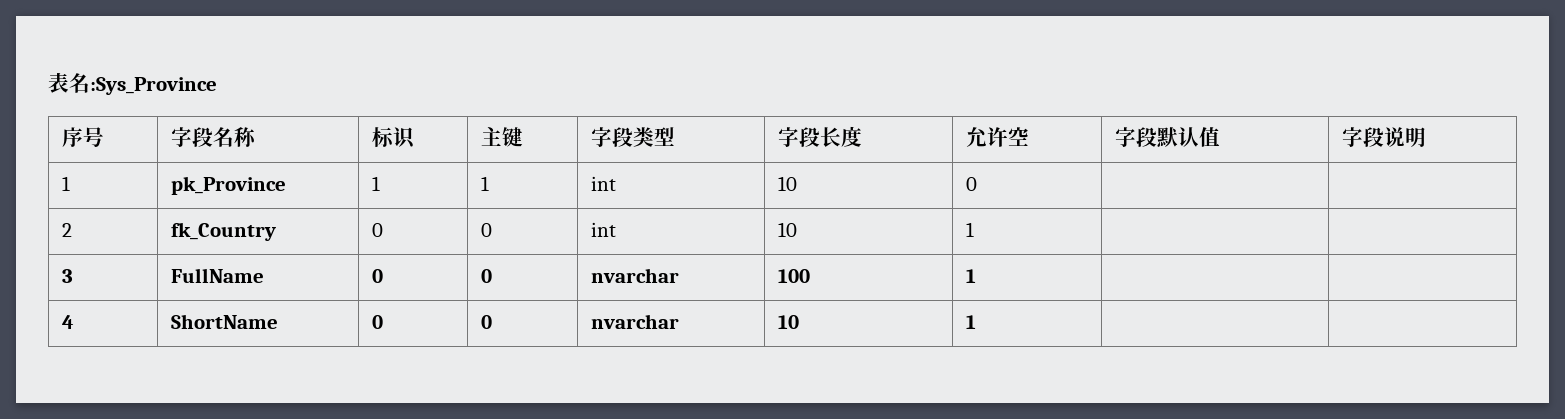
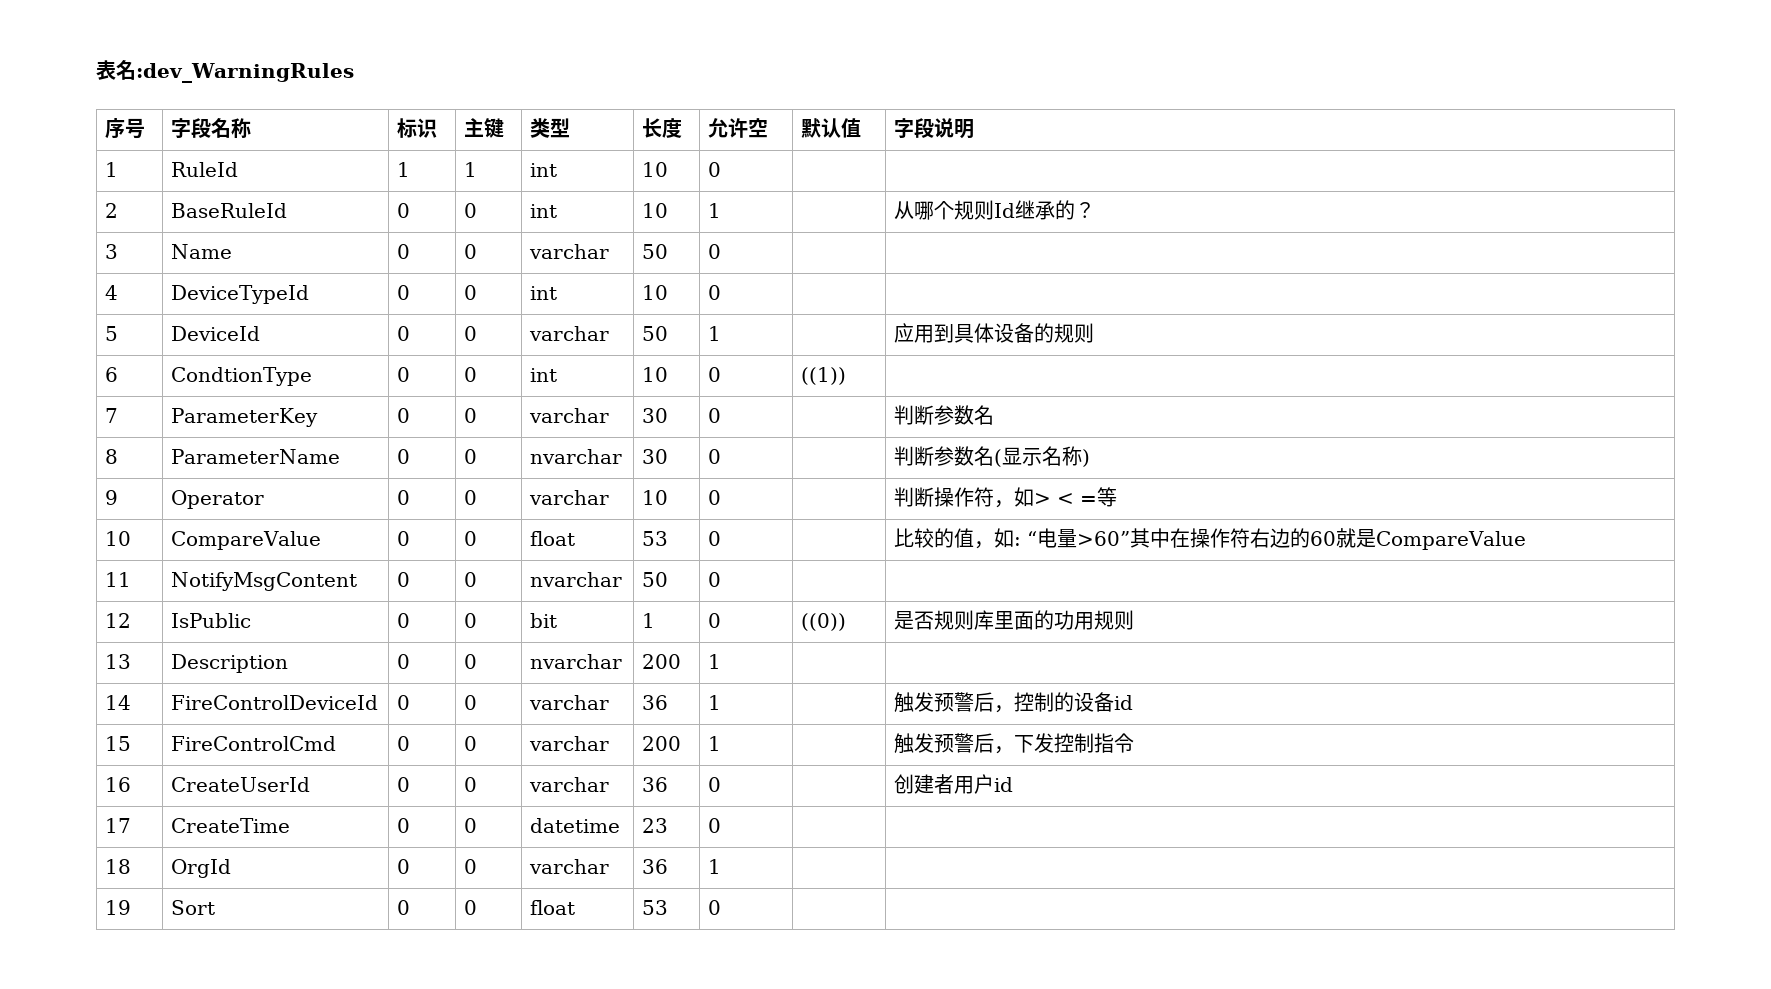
[90,77,217,95] :Sys_Province -> [136,63,354,83] :dev_WarningRules
[591,127,634,147] 字段 -> (505, 128) none
[778,127,821,147] 字段 -> (571, 128) none
[1115,127,1158,147] 字段 -> (769, 128) none
[171,176,287,195] pk_Province -> [171,162,239,177] RuleId
[171,222,277,241] fk_Country -> [171,203,288,218] BaseRuleId
[62,269,74,283] [171,268,265,283] [372,269,384,283] [481,269,493,283] [591,268,680,283] [778,269,811,283] [966,269,977,283] [62,315,75,329] [171,314,279,329] [372,315,384,329] [481,315,493,329] [591,314,680,329] [778,315,800,329] [966,315,977,329] // 3 | FullName | 0 | 0 | nvarchar | 100 | 1 | | // 4 | ShortName | 0 | 0 | nvarchar | 10 | 1 -> [894,200,1096,220] [105,244,119,259] [171,244,233,259] [397,244,411,259] [464,244,478,259] [529,244,610,259] [642,244,669,259] [708,244,722,259] [105,285,119,300] [171,285,310,304] [397,285,411,300] [464,285,478,300] [530,286,558,300] [642,285,669,300] [708,285,722,300] [105,326,119,341] [171,326,261,341] [397,326,411,341] [464,326,478,341] [529,326,610,341] [642,326,669,341] [708,326,722,341] [894,323,1095,343] [105,367,119,382] [171,367,313,386] [397,367,411,382] [464,367,478,382] [530,368,558,382] [642,367,669,382] [708,367,722,382] [801,367,847,385] [105,408,119,423] [171,408,319,427] [397,408,411,423] [464,408,478,423] [529,408,610,423] [642,408,669,423] [708,408,722,423] [894,405,995,425] [105,449,119,464] [171,449,341,464] [397,449,411,464] [464,449,478,464] [530,449,623,464] [642,449,669,464] [708,449,722,464] [894,446,1091,467] [105,490,119,505] [171,490,265,509] [397,490,411,505] [464,490,478,505] [529,490,610,505] [642,490,669,505] [708,490,722,505] [894,487,1118,508] [105,531,132,546] [171,531,322,550] [397,531,411,546] [464,531,478,546] [530,531,576,546] [642,531,669,546] [708,531,722,546] [894,528,1527,550] [105,572,132,587] [171,572,358,591] [397,572,411,587] [464,572,478,587] [530,572,623,587] [642,572,669,587] [708,572,722,587] [105,613,132,628] [171,613,252,628] [397,613,411,628] [464,613,478,628] [530,613,558,628] [642,613,656,628] [708,613,722,628] [801,613,847,631] [894,610,1135,630] [105,654,132,669] [171,654,289,673] [397,654,411,669] [464,654,478,669] [530,654,623,669] [642,654,682,669] [708,654,722,669] [105,695,132,710] [171,695,379,710] [397,695,411,710] [464,695,478,710] [529,695,610,710] [642,695,669,710] [708,695,722,710] [894,692,1134,713] [105,736,132,751] [171,736,337,751] [397,736,411,751] [464,736,478,751] [529,736,610,751] [642,736,682,751] [708,736,722,751] [894,733,1135,754] [105,777,132,792] [171,777,311,792] [397,777,411,792] [464,777,478,792] [529,777,610,792] [642,777,669,792] [708,777,722,792] [894,774,1014,794] [105,818,132,833] [171,818,291,833] [397,818,411,833] [464,818,478,833] [530,818,621,833] [642,818,669,833] [708,818,722,833] [105,859,132,874] [171,859,232,878] [397,859,411,874] [464,859,478,874] [529,859,610,874] [642,859,669,874] [708,859,722,874] [105,900,132,915] [171,900,216,915] [397,900,411,915] [464,900,478,915] [530,900,576,915] [642,900,669,915] [708,900,722,915] 从哪个规则Id继承的？ // 3 | Name | 0 | 0 | varchar | 50 | 0 | | // 4 | DeviceTypeId | 0 | 0 | int | 10 | 0 | | // 5 | DeviceId | 0 | 0 | varchar | 50 | 1 | | 应用到具体设备的规则 // 6 | CondtionType | 0 | 0 | int | 10 | 0 | ((1)) | // 7 | ParameterKey | 0 | 0 | varchar | 30 | 0 | | 判断参数名 // 8 | ParameterName | 0 | 0 | nvarchar | 30 | 0 | | 判断参数名(显示名称) // 9 | Operator | 0 | 0 | varchar | 10 | 0 | | 判断操作符，如> < =等 // 10 | CompareValue | 0 | 0 | float | 53 | 0 | | 比较的值，如: “电量>60”其中在操作符右边的60就是CompareValue // 11 | NotifyMsgContent | 0 | 0 | nvarchar | 50 | 0 | | // 12 | IsPublic | 0 | 0 | bit | 1 | 0 | ((0)) | 是否规则库里面的功用规则 // 13 | Description | 0 | 0 | nvarchar | 200 | 1 | | // 14 | FireControlDeviceId | 0 | 0 | varchar | 36 | 1 | | 触发预警后，控制的设备id // 15 | FireControlCmd | 0 | 0 | varchar | 200 | 1 | | 触发预警后，下发控制指令 // 16 | CreateUserId | 0 | 0 | varchar | 36 | 0 | | 创建者用户id // 17 | CreateTime | 0 | 0 | datetime | 23 | 0 | | // 18 | OrgId | 0 | 0 | varchar | 36 | 1 | | // 19 | Sort | 0 | 0 | float | 53 | 0

